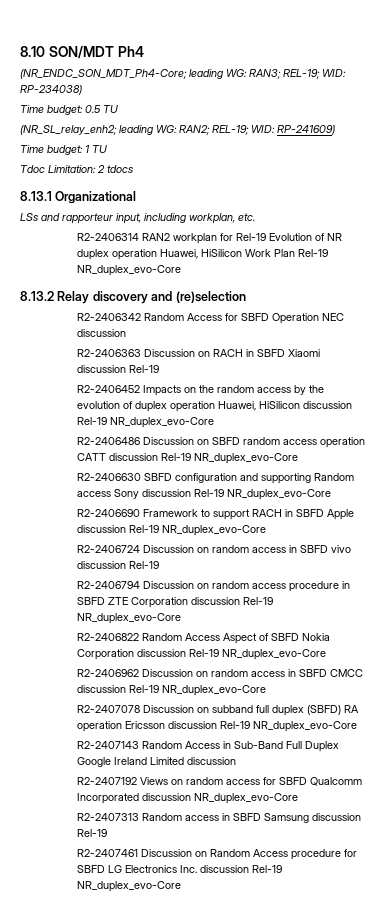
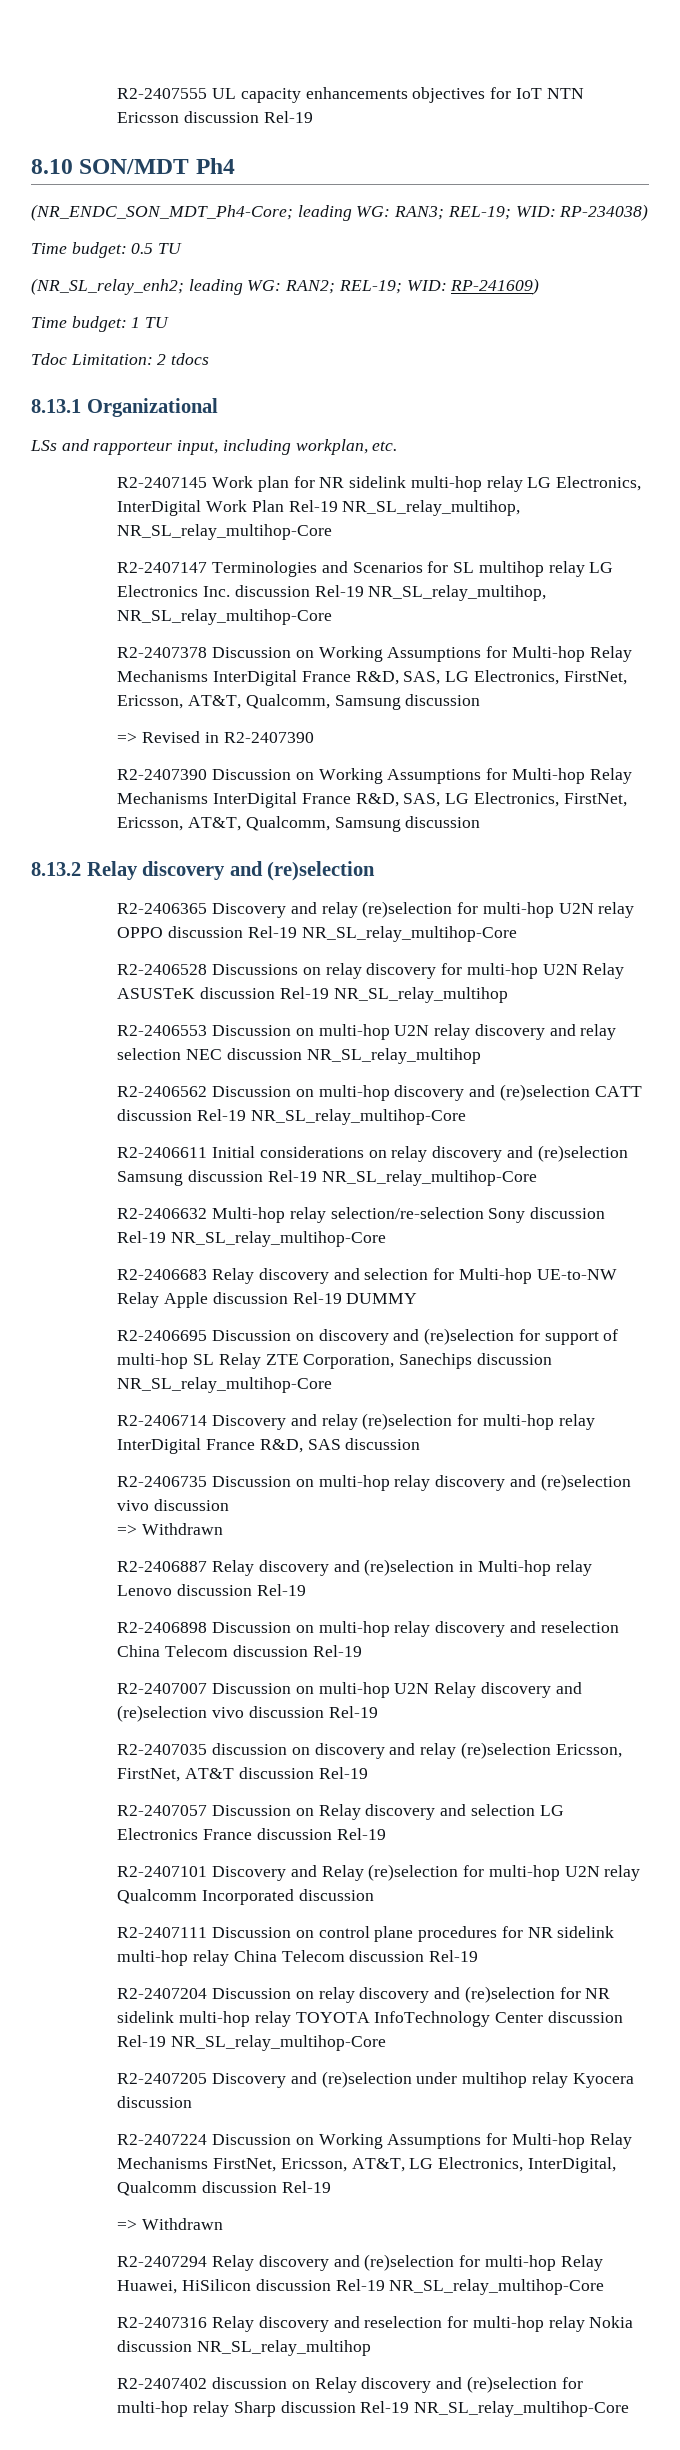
(20, 51) none -> [117,87,584,103] [117,111,313,123] R2-2407555 UL capacity enhancements objectives for IoT NTN Ericsson discussion Rel-19 //
[77,233,343,244] [77,249,329,260] [77,265,182,276] R2-2406314 RAN2 workplan for Rel-19 Evolution of NR duplex operation Huawei, HiSilicon Work Plan Rel-19 NR_duplex_evo-Core -> [117,476,641,492] [117,500,521,516] [117,524,333,540] [117,561,614,577] [117,585,547,601] [117,609,333,625] [117,646,632,662] [117,670,627,686] [117,694,481,710] [117,731,314,743] [117,768,632,784] [117,792,627,808] [117,816,481,832] R2-2407145 Work plan for NR sidelink multi-hop relay LG Electronics, InterDigital Work Plan Rel-19 NR_SL_relay_multihop, NR_SL_relay_multihop-Core // R2-2407147 Terminologies and Scenarios for SL multihop relay LG Electronics Inc. discussion Rel-19 NR_SL_relay_multihop, NR_SL_relay_multihop-Core // R2-2407378 Discussion on Working Assumptions for Multi-hop Relay Mechanisms InterDigital France R&D, SAS, LG Electronics, FirstNet, Ericsson, AT&T, Qualcomm, Samsung discussion // => Revised in R2-2407390 // R2-2407390 Discussion on Working Assumptions for Multi-hop Relay Mechanisms InterDigital France R&D, SAS, LG Electronics, FirstNet, Ericsson, AT&T, Qualcomm, Samsung discussion
[77,313,345,324] [77,329,127,337] [77,349,321,357] [77,365,160,373] [77,385,325,396] [77,401,353,412] [77,417,215,428] [77,437,366,448] [77,453,299,464] [77,473,355,484] [77,489,332,500] [77,509,355,520] [77,525,267,536] [77,545,352,553] [77,561,160,569] [77,581,351,592] [77,597,274,608] [77,613,182,624] [77,633,331,644] [77,649,327,660] [77,669,364,677] [77,685,267,696] [77,705,360,716] [77,721,358,732] [77,741,340,752] [77,757,237,767] [77,777,363,786] [77,793,299,804] [77,813,362,823] [77,829,108,837] [77,849,358,860] [77,865,283,873] [77,881,182,892] R2-2406342 Random Access for SBFD Operation NEC discussion // R2-2406363 Discussion on RACH in SBFD Xiaomi discussion Rel-19 // R2-2406452 Impacts on the random access by the evolution of duplex operation Huawei, HiSilicon discussion Rel-19 NR_duplex_evo-Core // R2-2406486 Discussion on SBFD random access operation CATT discussion Rel-19 NR_duplex_evo-Core // R2-2406630 SBFD configuration and supporting Random access Sony discussion Rel-19 NR_duplex_evo-Core // R2-2406690 Framework to support RACH in SBFD Apple discussion Rel-19 NR_duplex_evo-Core // R2-2406724 Discussion on random access in SBFD vivo discussion Rel-19 // R2-2406794 Discussion on random access procedure in SBFD ZTE Corporation discussion Rel-19 NR_duplex_evo-Core // R2-2406822 Random Access Aspect of SBFD Nokia Corporation discussion Rel-19 NR_duplex_evo-Core // R2-2406962 Discussion on random access in SBFD CMCC discussion Rel-19 NR_duplex_evo-Core // R2-2407078 Discussion on subband full duplex (SBFD) RA operation Ericsson discussion Rel-19 NR_duplex_evo-Core // R2-2407143 Random Access in Sub-Band Full Duplex Google Ireland Limited discussion // R2-2407192 Views on random access for SBFD Qualcomm Incorporated discussion NR_duplex_evo-Core // R2-2407313 Random access in SBFD Samsung discussion Rel-19 // R2-2407461 Discussion on Random Access procedure for SBFD LG Electronics Inc. discussion Rel-19 NR_duplex_evo-Core -> [117,901,635,918] [117,926,517,942] [117,963,625,979] [117,987,508,1003] [117,1024,617,1040] [117,1048,481,1064] [117,1084,642,1101] [117,1109,466,1125] [117,1145,628,1162] [117,1170,537,1186] [117,1207,606,1223] [117,1231,387,1247] [117,1268,617,1284] [117,1292,418,1308] [117,1328,619,1345] [117,1353,552,1369] [117,1377,333,1393] [117,1413,595,1430] [117,1438,421,1454] [117,1474,631,1491] [117,1499,230,1511] [117,1523,224,1535] [117,1559,592,1576] [117,1584,306,1596] [117,1621,619,1637] [117,1645,362,1657] [117,1682,582,1698] [117,1705,378,1722] [117,1742,622,1759] [117,1767,368,1782] [117,1804,564,1820] [117,1828,386,1840] [117,1864,641,1881] [117,1889,374,1905] [117,1926,615,1942] [117,1950,479,1966] [117,1986,611,2003] [117,2011,623,2027] [117,2035,387,2051] [117,2071,634,2088] [117,2096,193,2108] [117,2133,632,2149] [117,2157,616,2173] [117,2181,331,2196] [117,2218,224,2230] [117,2254,603,2271] [117,2279,605,2295] [117,2316,634,2332] [117,2340,372,2356] [117,2376,583,2393] [117,2401,630,2417] R2-2406365 Discovery and relay (re)selection for multi-hop U2N relay OPPO discussion Rel-19 NR_SL_relay_multihop-Core // R2-2406528 Discussions on relay discovery for multi-hop U2N Relay ASUSTeK discussion Rel-19 NR_SL_relay_multihop // R2-2406553 Discussion on multi-hop U2N relay discovery and relay selection NEC discussion NR_SL_relay_multihop // R2-2406562 Discussion on multi-hop discovery and (re)selection CATT discussion Rel-19 NR_SL_relay_multihop-Core // R2-2406611 Initial considerations on relay discovery and (re)selection Samsung discussion Rel-19 NR_SL_relay_multihop-Core // R2-2406632 Multi-hop relay selection/re-selection Sony discussion Rel-19 NR_SL_relay_multihop-Core // R2-2406683 Relay discovery and selection for Multi-hop UE-to-NW Relay Apple discussion Rel-19 DUMMY // R2-2406695 Discussion on discovery and (re)selection for support of multi-hop SL Relay ZTE Corporation, Sanechips discussion NR_SL_relay_multihop-Core // R2-2406714 Discovery and relay (re)selection for multi-hop relay InterDigital France R&D, SAS discussion // R2-2406735 Discussion on multi-hop relay discovery and (re)selection vivo discussion // => Withdrawn // R2-2406887 Relay discovery and (re)selection in Multi-hop relay Lenovo discussion Rel-19 // R2-2406898 Discussion on multi-hop relay discovery and reselection China Telecom discussion Rel-19 // R2-2407007 Discussion on multi-hop U2N Relay discovery and (re)selection vivo discussion Rel-19 // R2-2407035 discussion on discovery and relay (re)selection Ericsson, FirstNet, AT&T discussion Rel-19 // R2-2407057 Discussion on Relay discovery and selection LG Electronics France discussion Rel-19 // R2-2407101 Discovery and Relay (re)selection for multi-hop U2N relay Qualcomm Incorporated discussion // R2-2407111 Discussion on control plane procedures for NR sidelink multi-hop relay China Telecom discussion Rel-19 // R2-2407204 Discussion on relay discovery and (re)selection for NR sidelink multi-hop relay TOYOTA InfoTechnology Center discussion Rel-19 NR_SL_relay_multihop-Core // R2-2407205 Discovery and (re)selection under multihop relay Kyocera discussion // R2-2407224 Discussion on Working Assumptions for Multi-hop Relay Mechanisms FirstNet, Ericsson, AT&T, LG Electronics, InterDigital, Qualcomm discussion Rel-19 // => Withdrawn // R2-2407294 Relay discovery and (re)selection for multi-hop Relay Huawei, HiSilicon discussion Rel-19 NR_SL_relay_multihop-Core // R2-2407316 Relay discovery and reselection for multi-hop relay Nokia discussion NR_SL_relay_multihop // R2-2407402 discussion on Relay discovery and (re)selection for multi-hop relay Sharp discussion Rel-19 NR_SL_relay_multihop-Core

